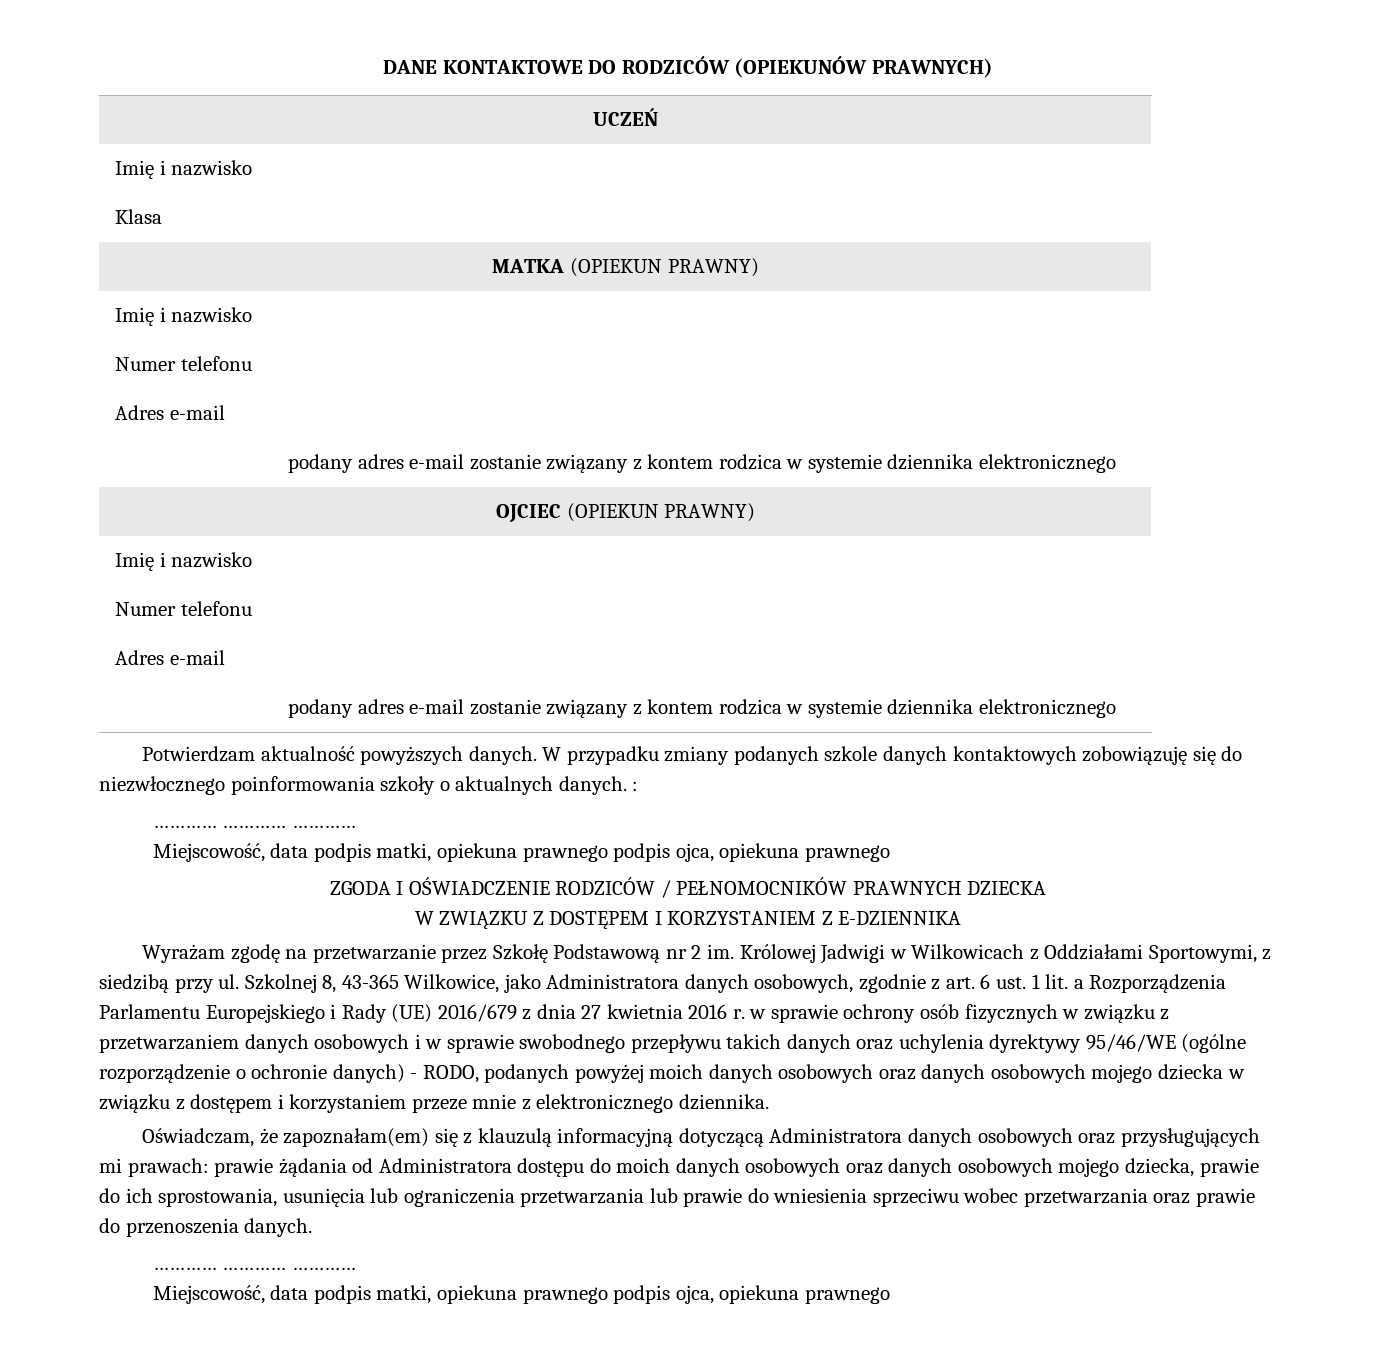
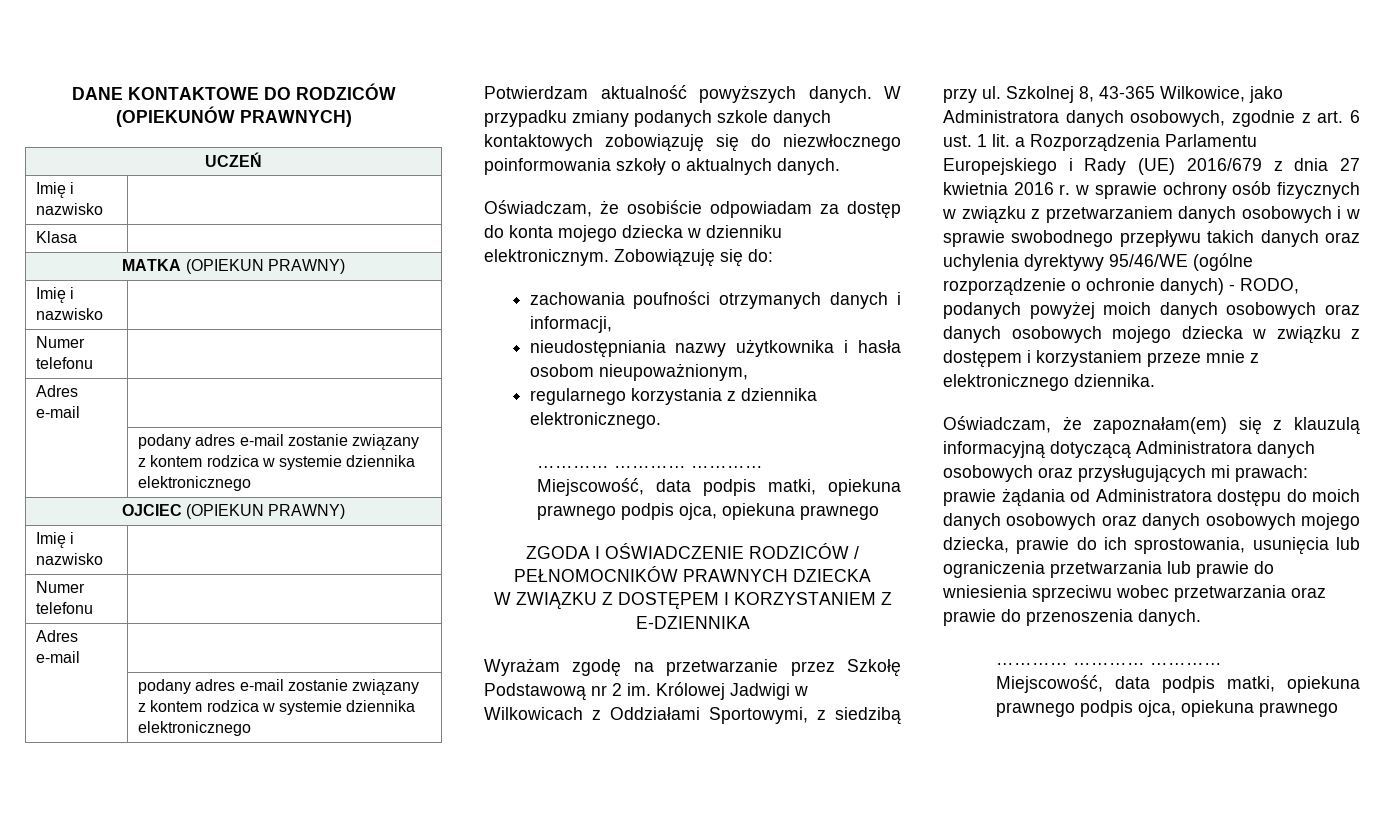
[632,781,639,791] : -> [484,200,901,219] [484,225,782,242] [484,249,773,267] [529,291,901,309] [529,316,612,333] [529,339,901,358] [529,363,748,381] [529,388,817,405] [529,412,661,429] // Oświadczam, że osobiście odpowiadam za dostęp do konta mojego dziecka w dzienniku elektronicznym. Zobowiązuję się do: // zachowania poufności otrzymanych danych i informacji, // nieudostępniania nazwy użytkownika i hasła osobom nieupoważnionym, // regularnego korzystania z dziennika elektronicznego.

